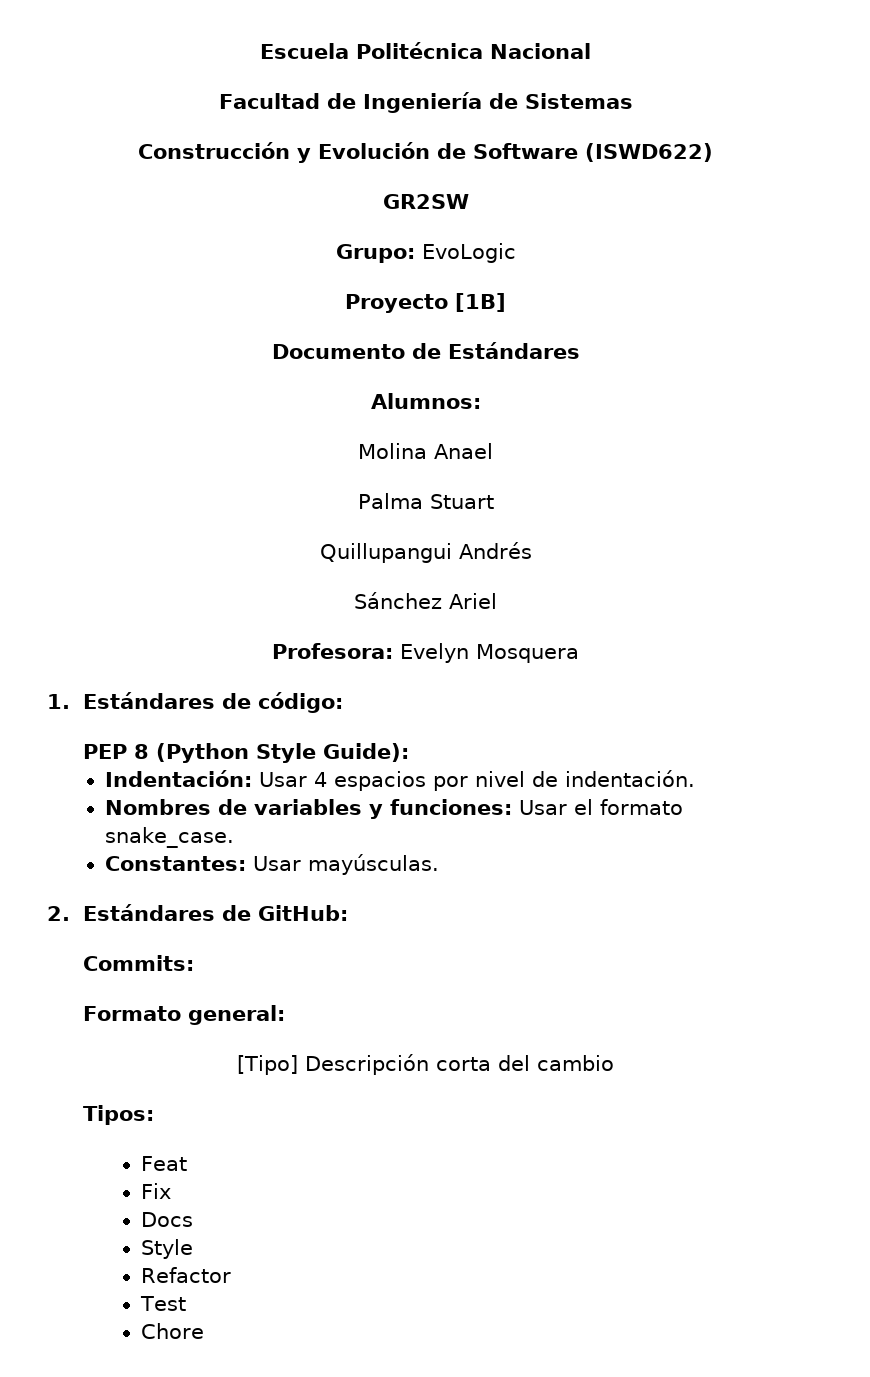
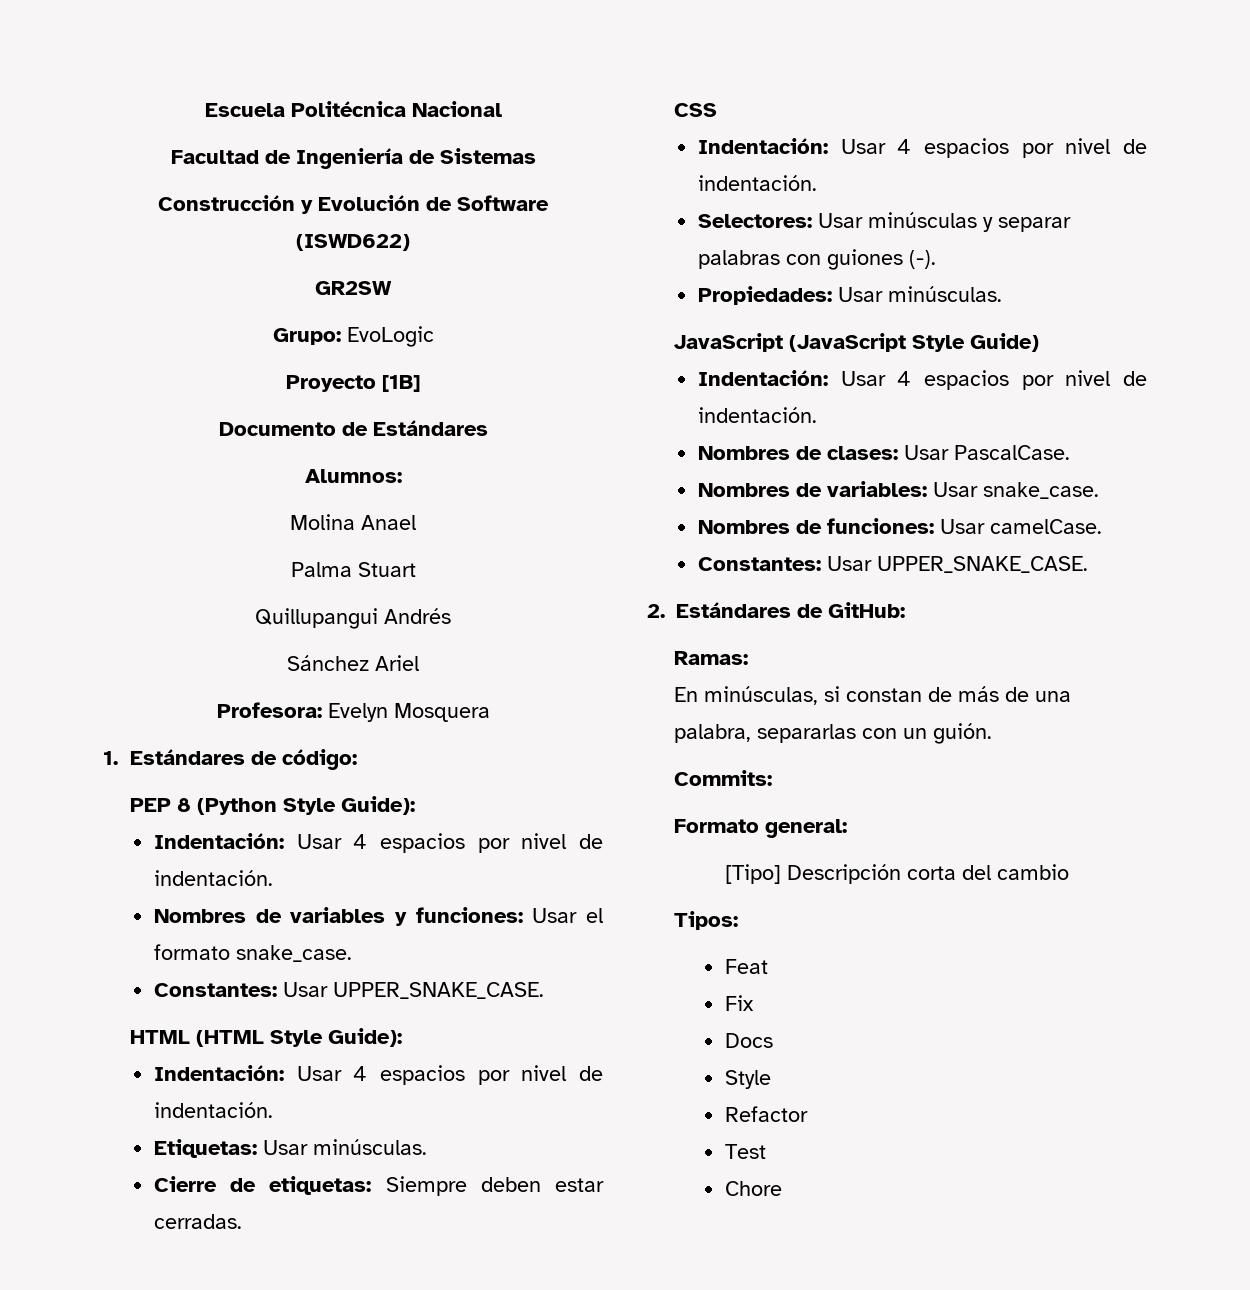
[308,854,440,875] [47,904,348,921] mayúsculas. // 2. Estándares de GitHub: -> [333,982,545,999] [129,1028,402,1047] [154,1065,603,1085] [154,1102,274,1118] [154,1139,428,1158] [154,1176,604,1196] [154,1214,243,1229] [673,103,717,117] [698,138,1147,158] [698,175,818,191] [698,212,1072,232] [698,249,937,270] [698,286,1003,305] [673,333,1039,352] [698,370,1147,390] [698,407,818,423] [698,445,1071,460] [698,481,1100,499] [698,518,1103,534] [698,556,1089,573] [647,602,905,618] [673,651,748,665] [673,686,1071,705] [673,723,992,744] UPPER_SNAKE_CASE. // HTML (HTML Style Guide): // Indentación: Usar 4 espacios por nivel de indentación. // Etiquetas: Usar minúsculas. // Cierre de etiquetas: Siempre deben estar cerradas. // CSS // Indentación: Usar 4 espacios por nivel de indentación. // Selectores: Usar minúsculas y separar palabras con guiones (-). // Propiedades: Usar minúsculas. // JavaScript (JavaScript Style Guide) // Indentación: Usar 4 espacios por nivel de indentación. // Nombres de clases: Usar PascalCase. // Nombres de variables: Usar snake_case. // Nombres de funciones: Usar camelCase. // Constantes: Usar UPPER_SNAKE_CASE. // 2. Estándares de GitHub: // Ramas: // En minúsculas, si constan de más de una palabra, separarlas con un guión.

